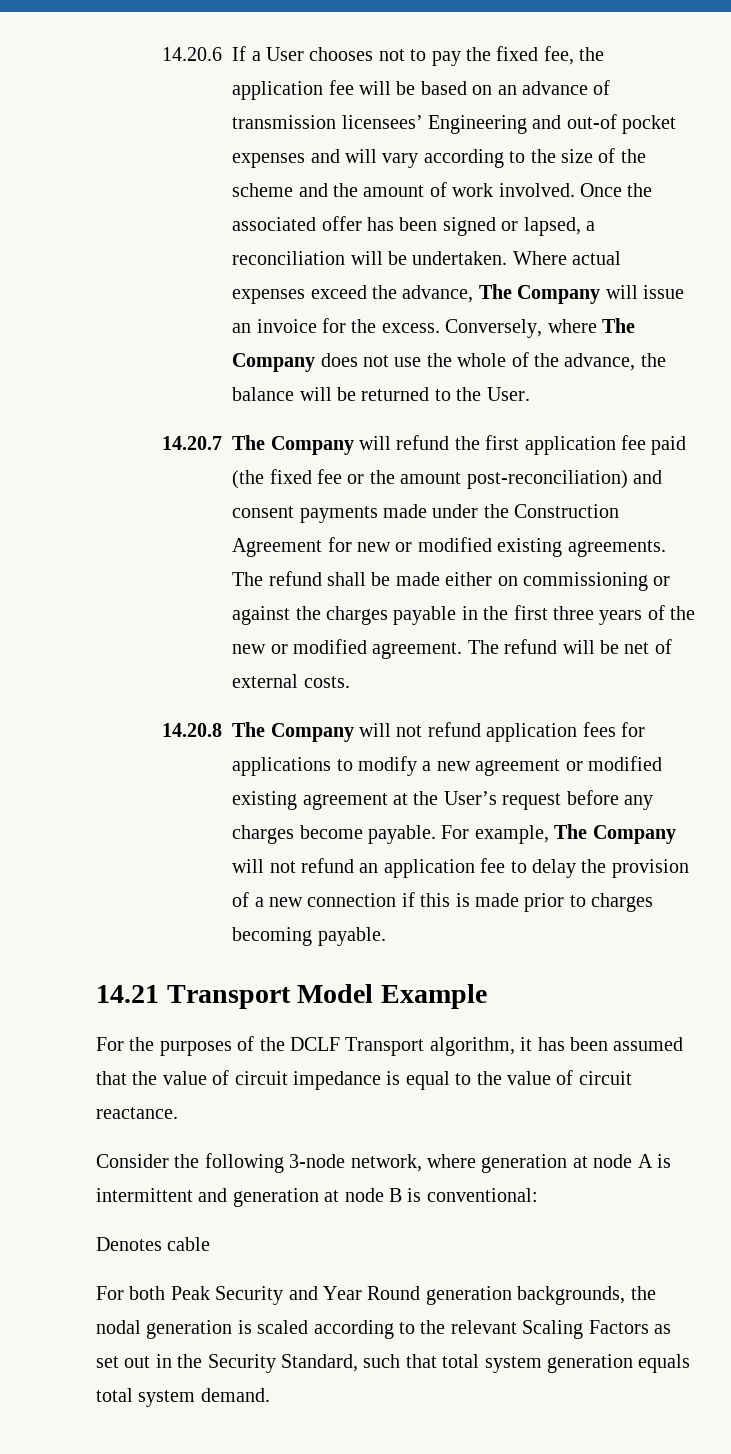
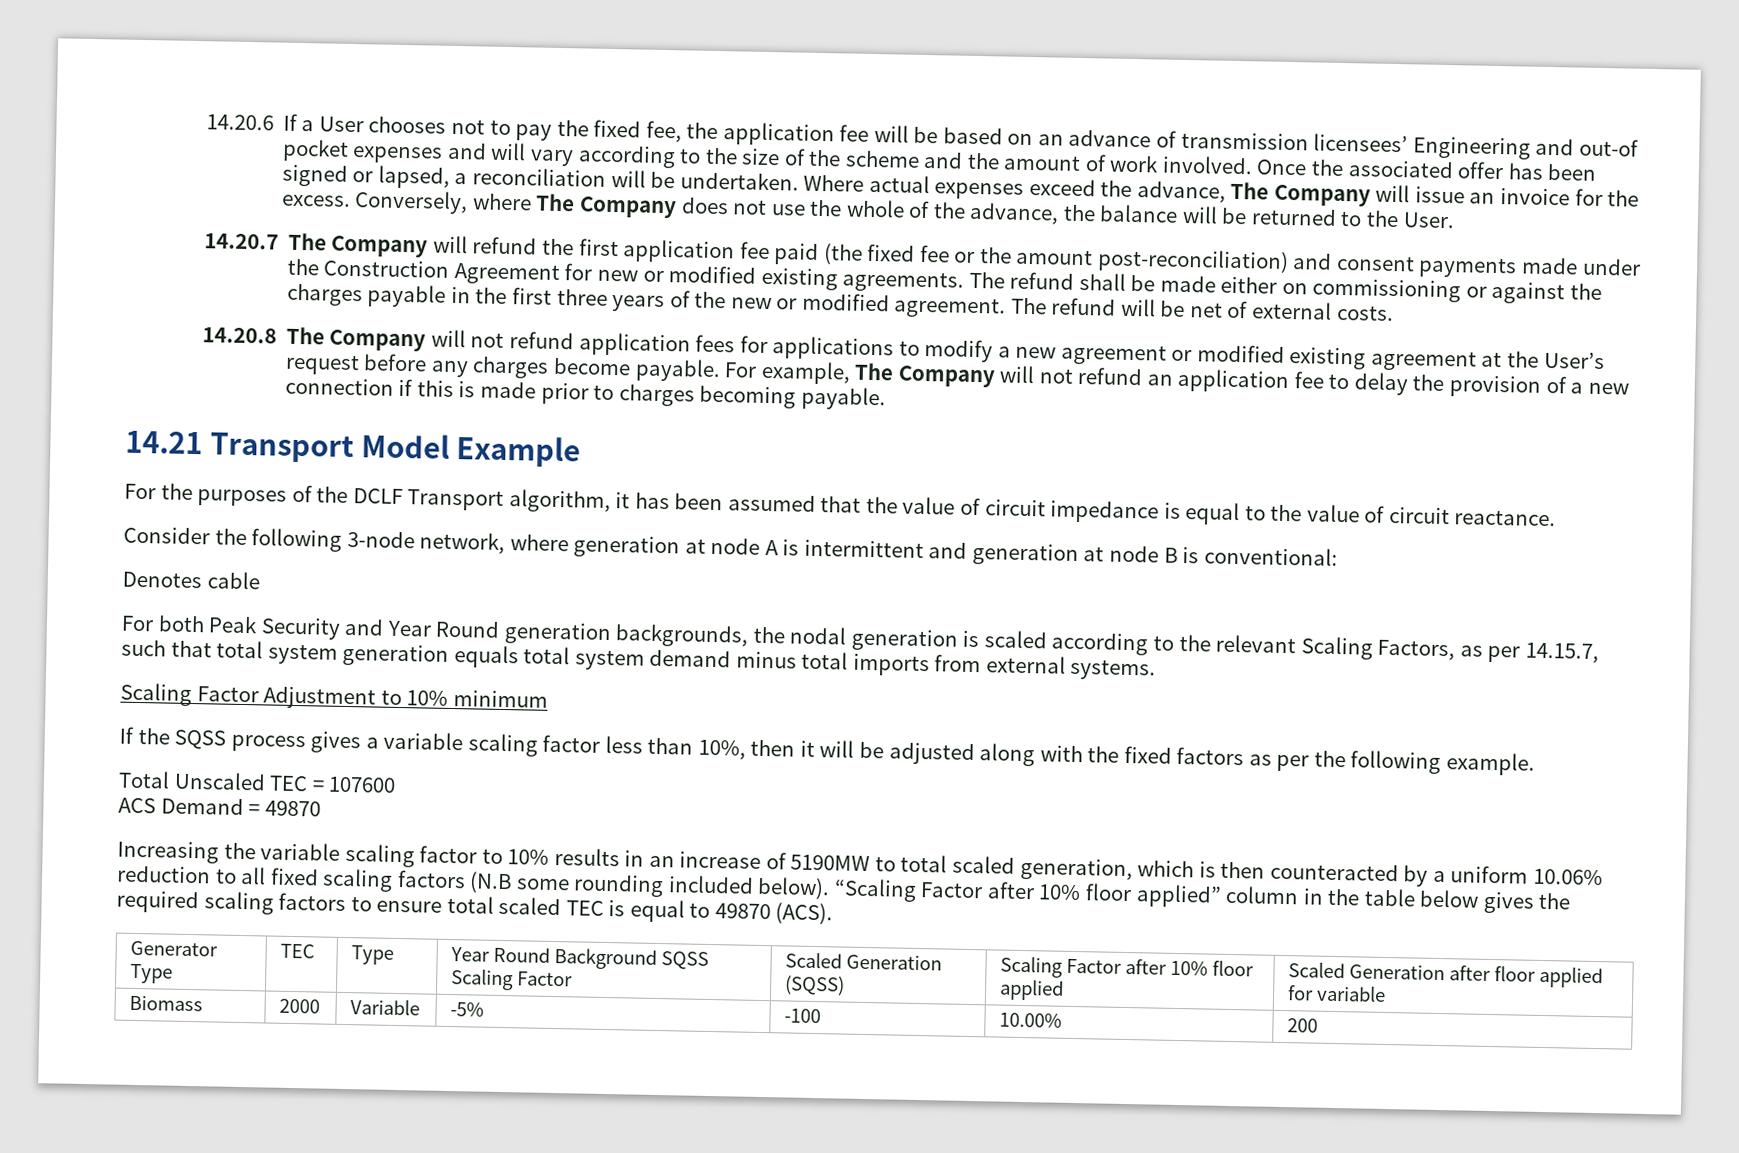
[588,1320,671,1334] [96,1354,358,1373] Factors as set out in the Security Standard, -> [1377,639,1599,664] Factors, as per 14.15.7,
[200,1388,270,1402] demand. -> [649,649,1157,681] [120,682,548,710] [119,726,1535,776] [118,770,397,793] [118,797,321,817] [117,840,1603,887] [117,865,1572,914] [116,890,834,925] [129,940,218,957] [129,963,173,984] [279,943,315,959] [350,945,394,965] [449,946,709,970] [450,969,573,991] [784,952,942,971] [783,975,845,996] [999,956,1254,978] [998,979,1064,1001] [1287,962,1603,989] [1286,985,1386,1002] [128,994,203,1012] [278,998,320,1014] [349,999,420,1016] [449,1002,484,1017] [783,1008,821,1024] [998,1012,1062,1028] [1286,1018,1318,1033] demand minus total imports from external systems. // Scaling Factor Adjustment to 10% minimum // If the SQSS process gives a variable scaling factor less than 10%, then it will be adjusted along with the fixed factors as per the following example. // Total Unscaled TEC = 107600 // ACS Demand = 49870 // Increasing the variable scaling factor to 10% results in an increase of 5190MW to total scaled generation, which is then counteracted by a uniform 10.06% reduction to all fixed scaling factors (N.B some rounding included below). “Scaling Factor after 10% floor applied” column in the table below gives the required scaling factors to ensure total scaled TEC is equal to 49870 (ACS). // Generator Type | TEC | Type | Year Round Background SQSS Scaling Factor | Scaled Generation (SQSS) | Scaling Factor after 10% floor applied | Scaled Generation after floor applied for variable // Biomass | 2000 | Variable | -5% | -100 | 10.00% | 200

